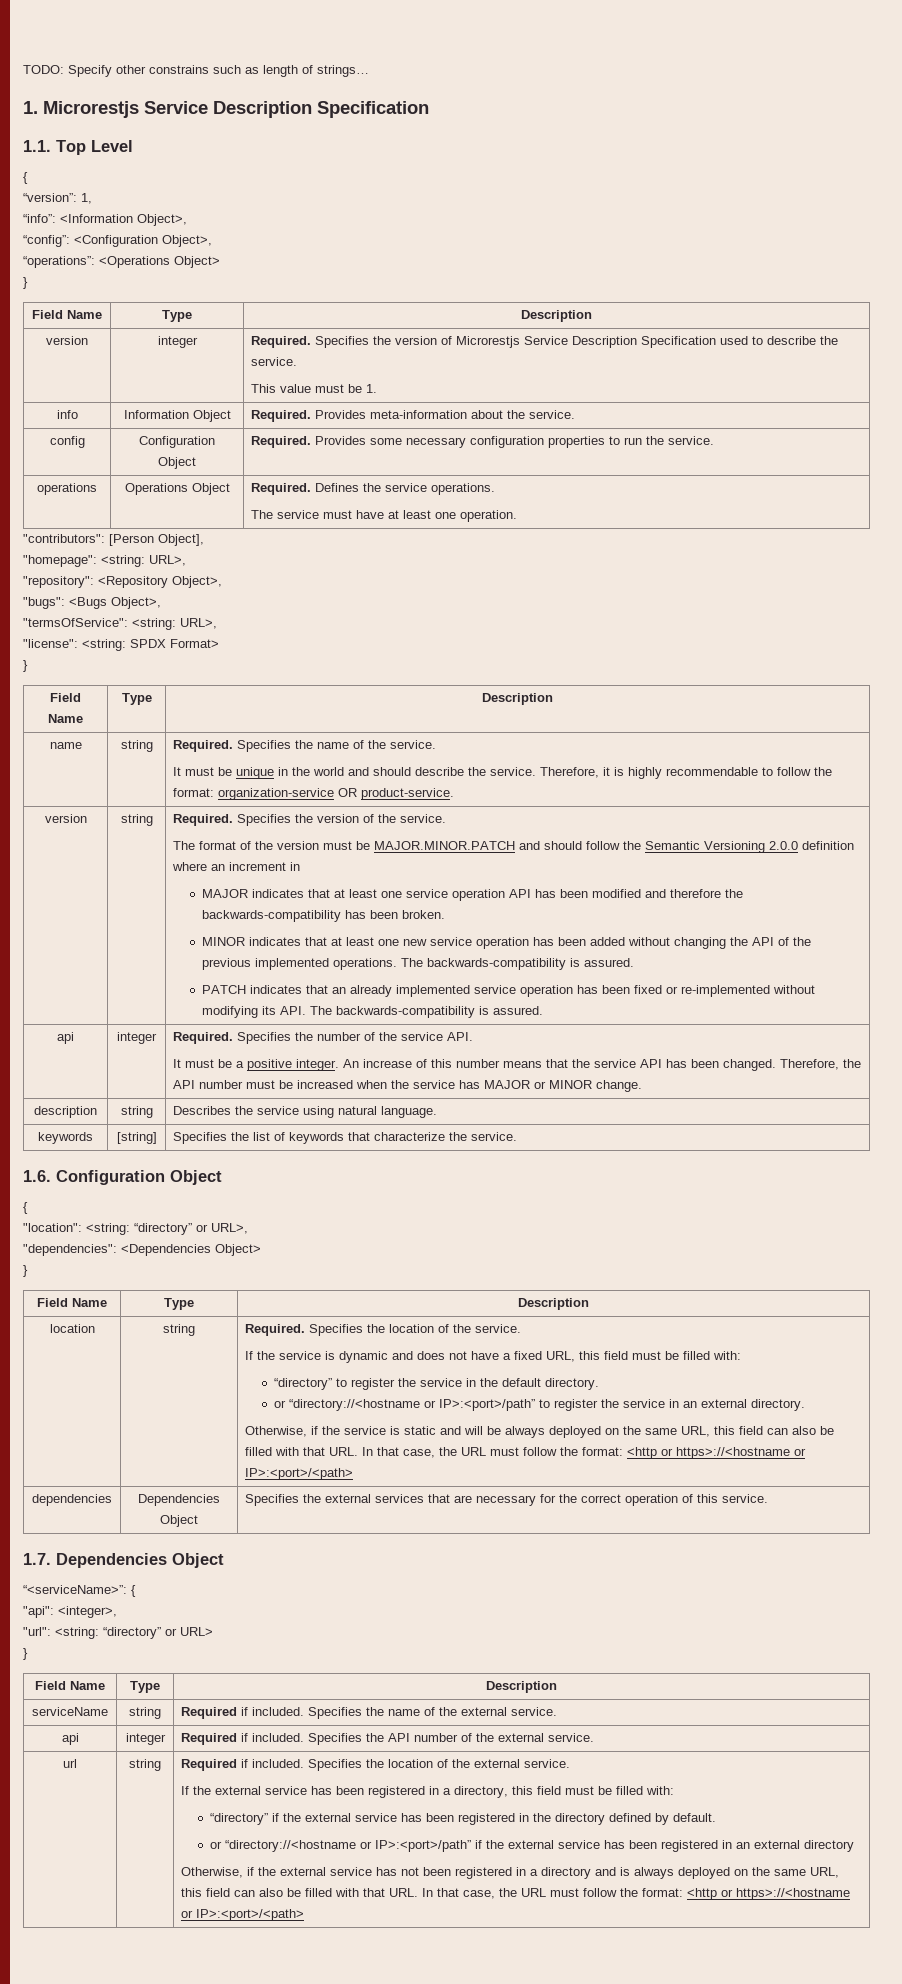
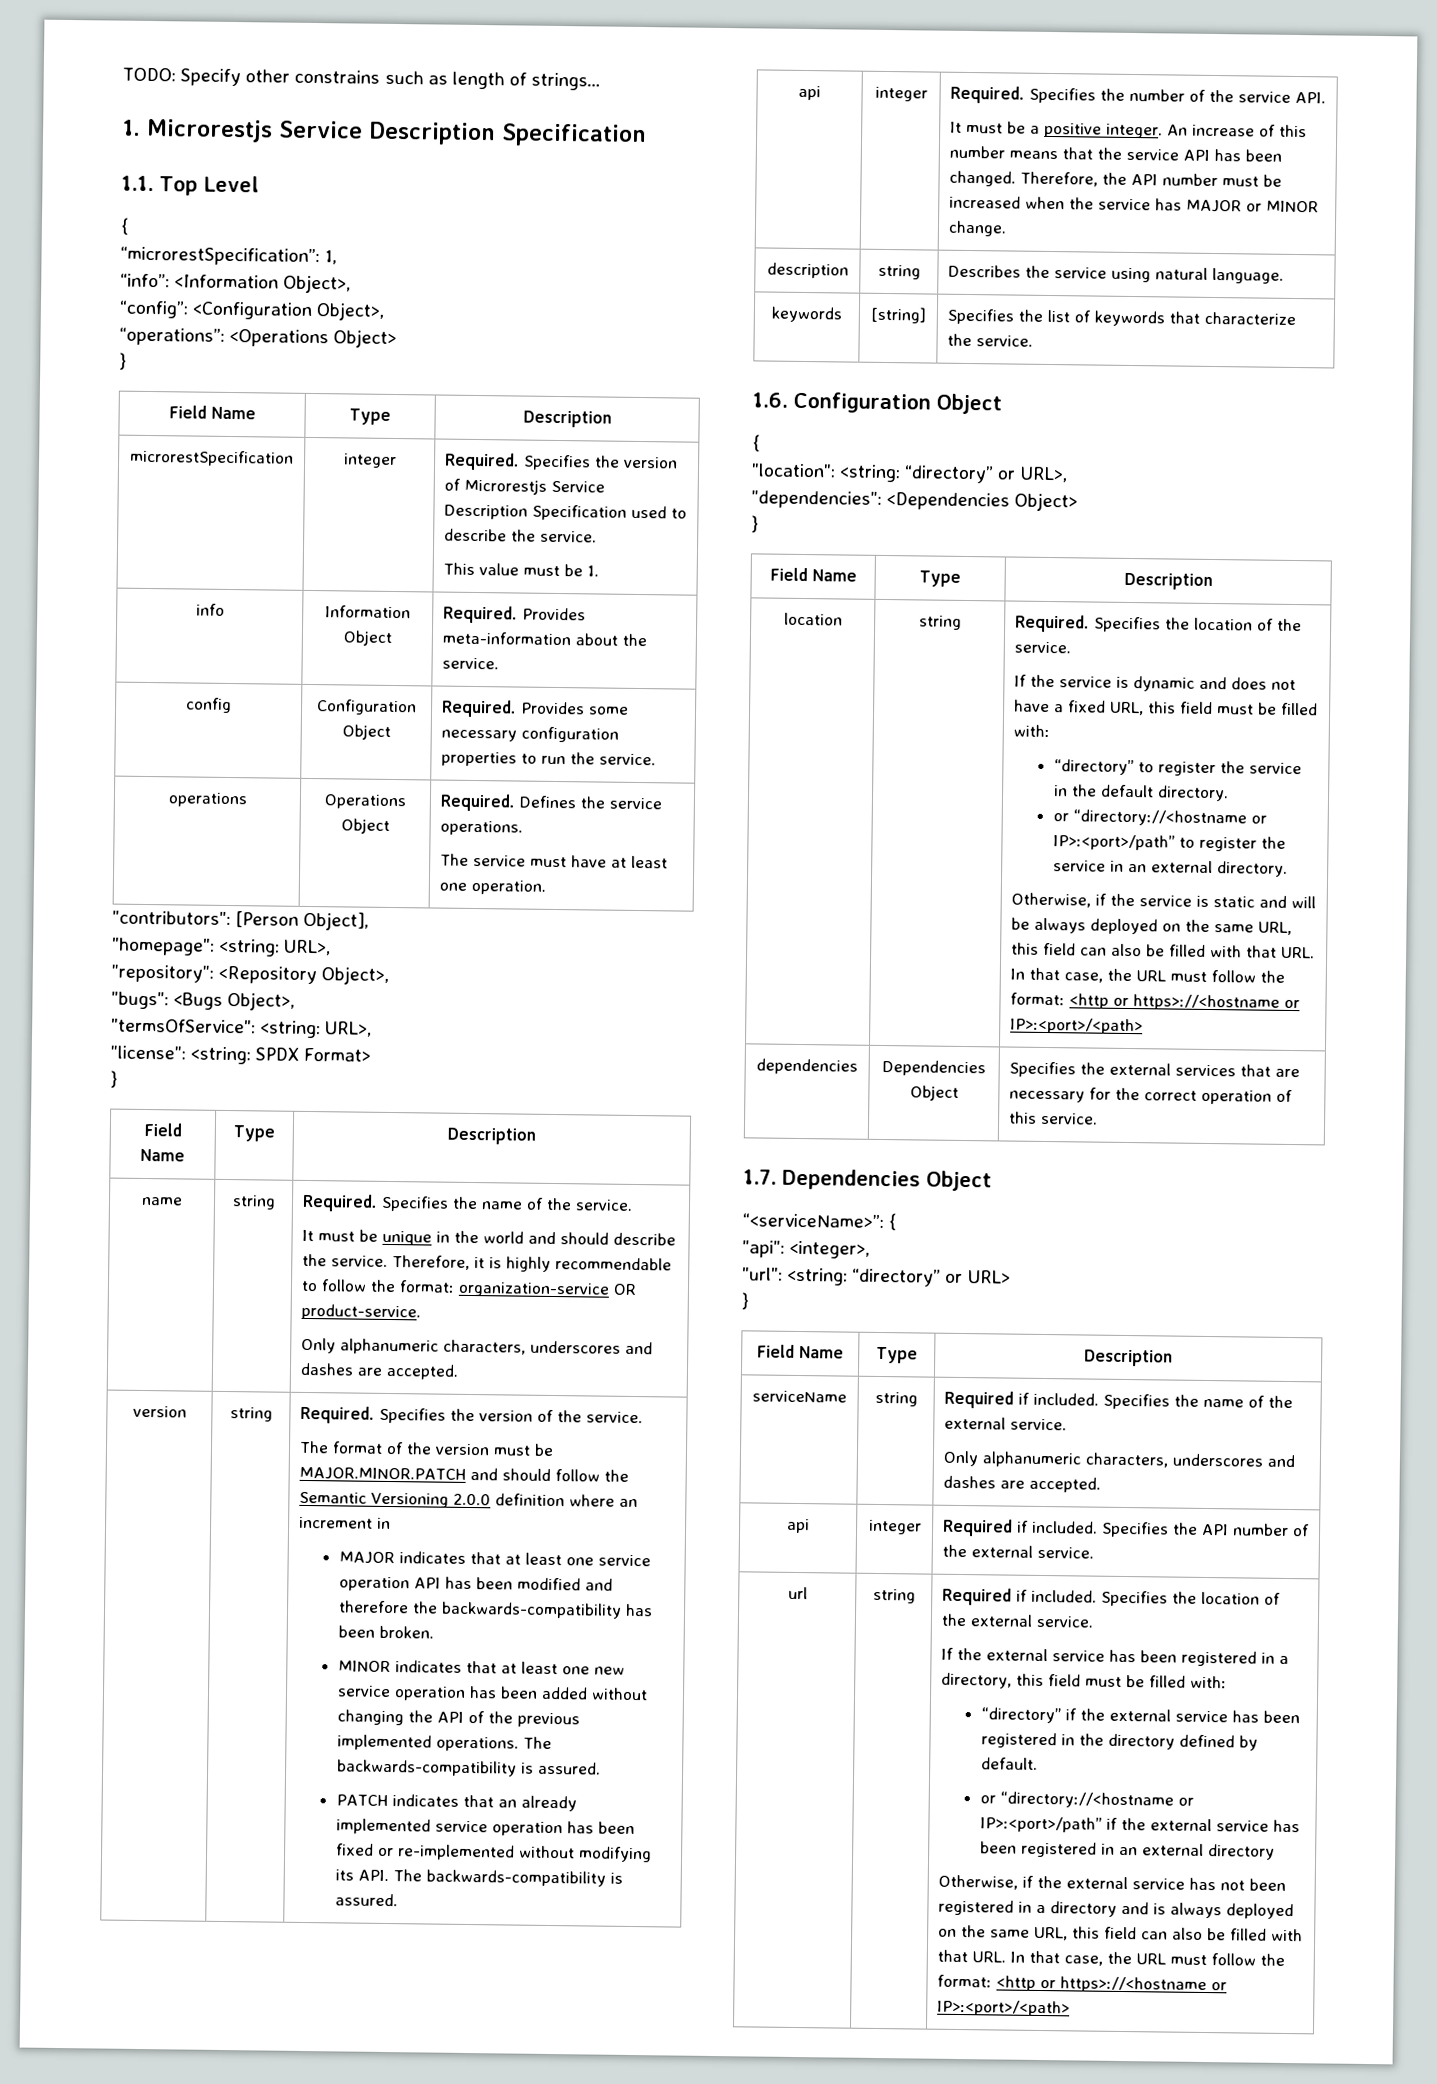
[23,193,77,202] “version”: -> [120,246,320,267] “microrestSpecification”:
[46,336,88,345] version -> [130,449,294,467] microrestSpecification
(455, 794) none -> [301,1337,654,1355] [300,1362,460,1380] // Only alphanumeric characters, underscores and dashes are accepted.
(558, 1711) none -> [943,1450,1296,1468] [943,1475,1102,1493] // Only alphanumeric characters, underscores and dashes are accepted.

